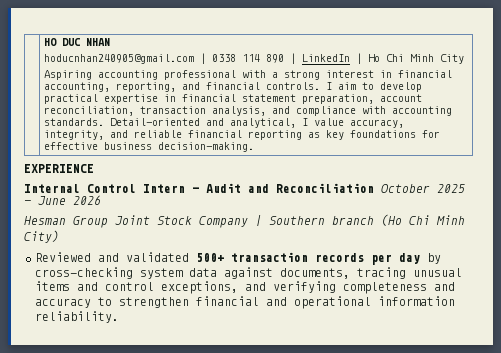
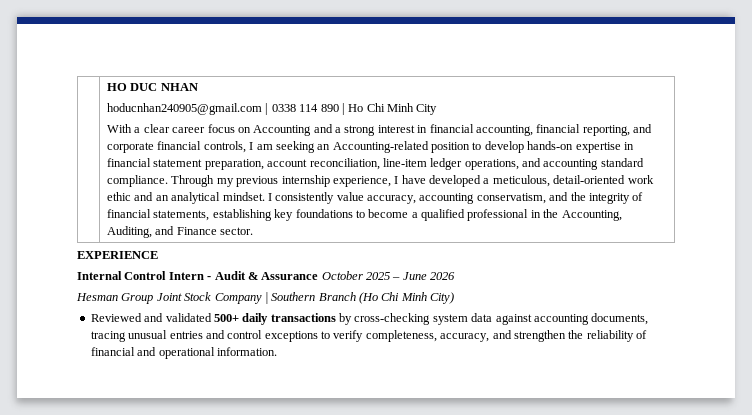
[302,53,363,64] LinkedIn | -> (345, 109) none
[44,70,267,80] Aspiring accounting professional with -> [107,124,333,136] With a clear career focus on Accounting and
(111, 87) none -> [536,124,581,133] financial
[206,82,357,90] financial controls. I aim -> [107,141,471,153] corporate financial controls, I am seeking an Accounting-related position
[44,94,99,104] practical -> [527,141,574,150] hands-on
[140,106,453,116] [44,118,405,128] [44,130,441,140] [44,142,255,152] transaction analysis, and compliance with accounting standards. Detail-oriented and analytical, I value accuracy, integrity, and reliable financial reporting as key foundations for effective business decision-making. -> [382,158,644,170] [107,175,654,187] [107,192,644,204] [107,209,622,221] [107,226,254,238] line-item ledger operations, and accounting standard compliance. Through my previous internship experience, I have developed a meticulous, detail-oriented work ethic and an analytical mindset. I consistently value accuracy, accounting conservatism, and the integrity of financial statements, establishing key foundations to become a qualified professional in the Accounting, Auditing, and Finance sector.
[248,183,374,193] and Reconciliation -> [247,272,319,280] & Assurance
[332,216,374,225] branch -> [318,292,356,301] Branch
[231,252,420,265] transaction records per day -> [242,313,336,325] daily transactions
(273, 273) none -> [533,314,589,325] accounting
[35,281,70,291] items -> [169,331,203,339] entries
[161,281,455,294] [35,297,189,308] exceptions, and verifying completeness and accuracy to strengthen -> [264,330,647,342] exceptions to verify completeness, accuracy, and strengthen the reliability of
[378,296,455,306] [35,311,119,323] information reliability. -> [216,347,277,356] information.

